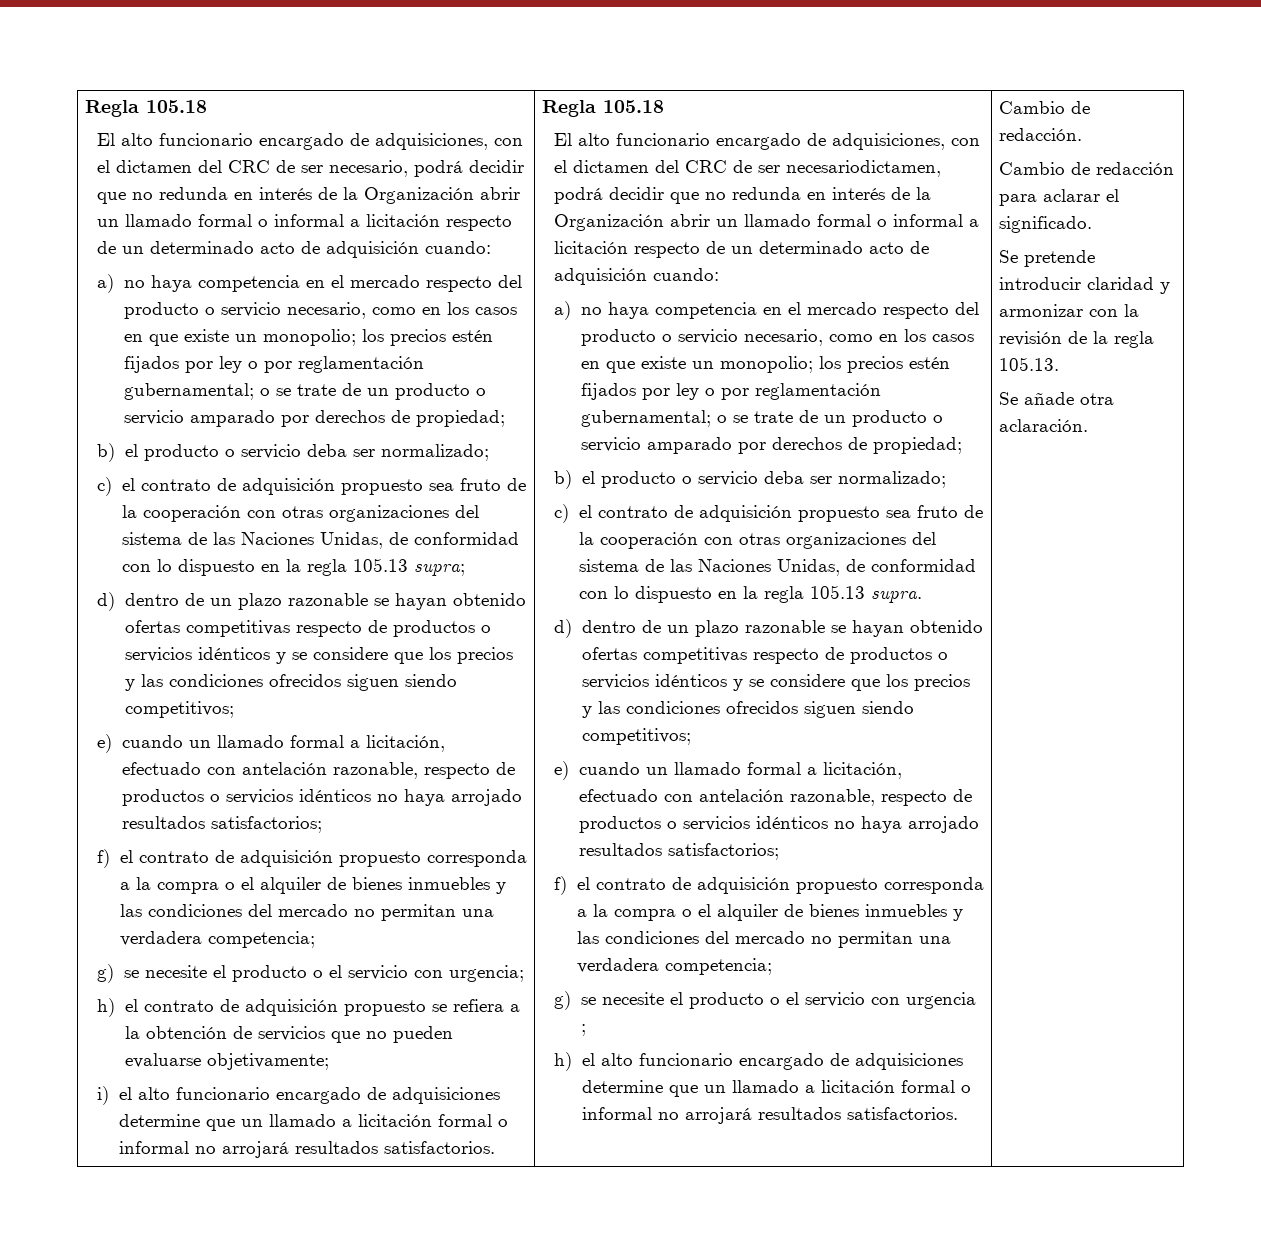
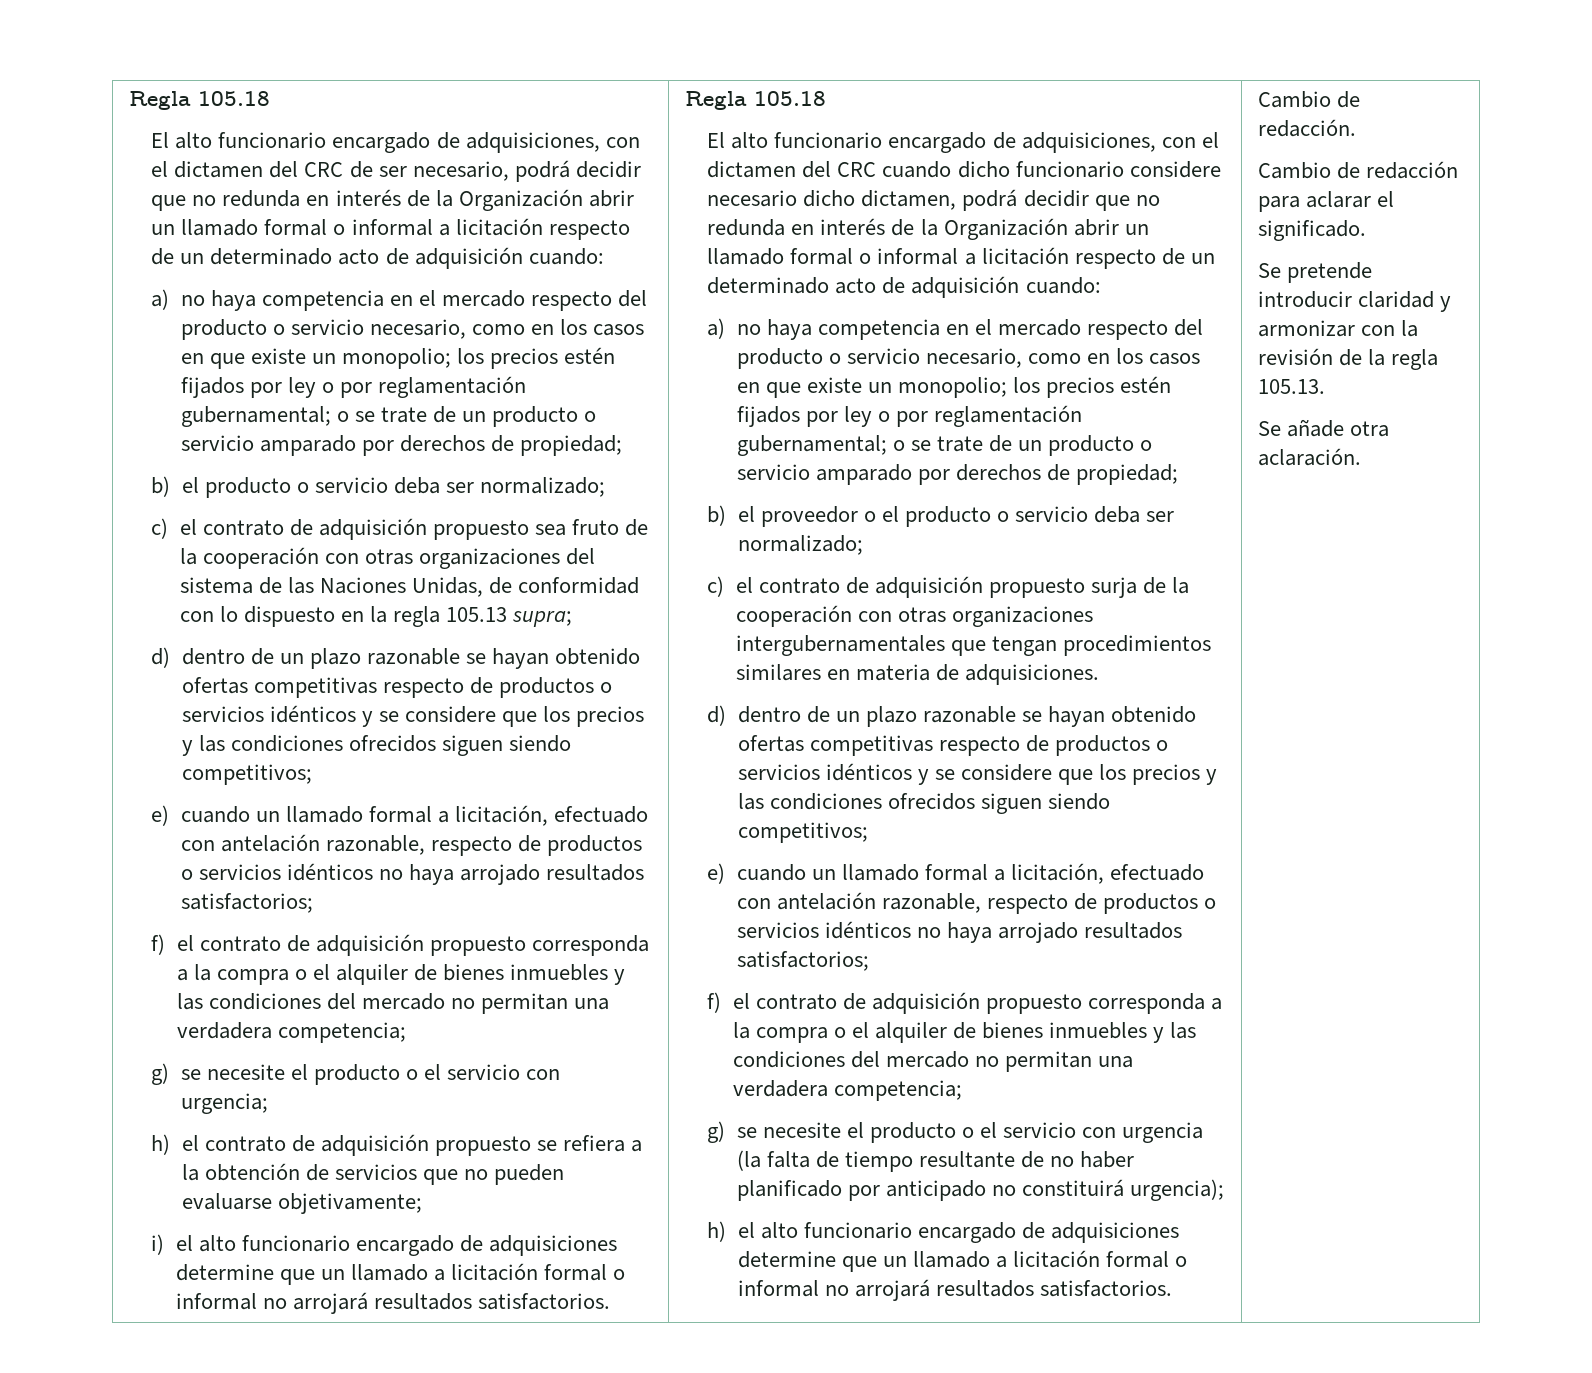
[733,160,942,177] de ser necesariodictamen, -> [882,161,1221,178] [707,190,957,210] cuando dicho funcionario considere necesario dicho dictamen,
(595, 477) none -> [760,506,899,527] proveedor o el
[885,505,983,518] [578,532,936,549] [578,559,976,576] [578,585,922,603] sea fruto de la cooperación con otras organizaciones del sistema de las Naciones Unidas, de conformidad con lo dispuesto en la regla 105.13 supra. -> [1090,577,1190,598] [735,605,1093,627] [735,635,1211,656] [735,664,1099,685] surja de la cooperación con otras organizaciones intergubernamentales que tengan procedimientos similares en materia de adquisiciones.
[580,1024,586,1036] ; -> [736,1150,1135,1172] [736,1179,1224,1201] (la falta de tiempo resultante de no haber planificado por anticipado no constituirá urgencia);

